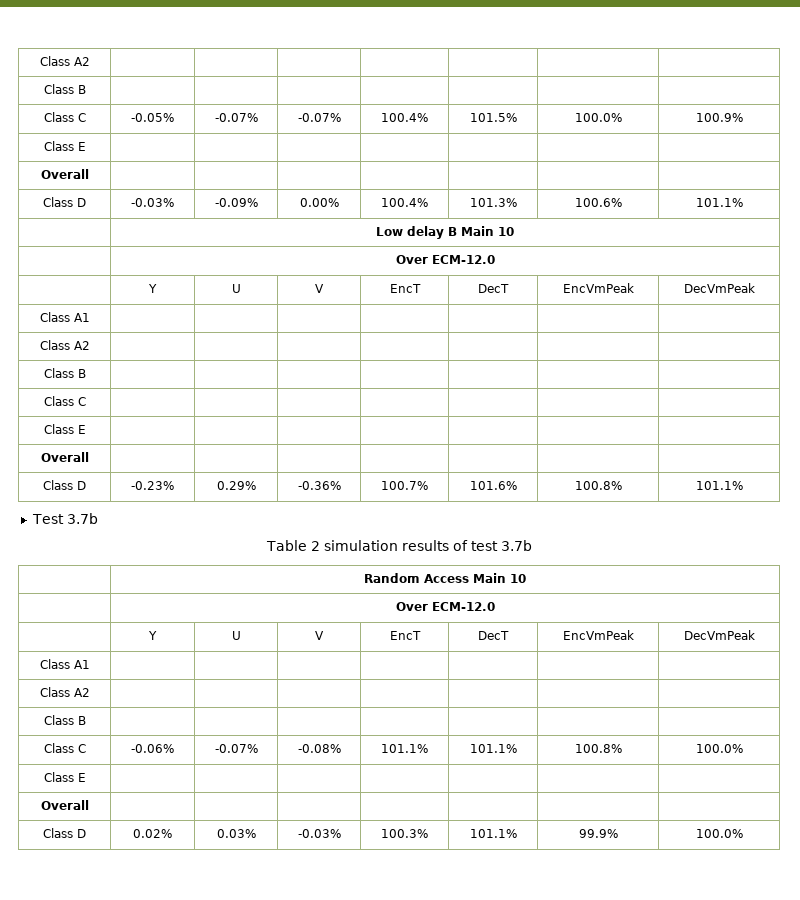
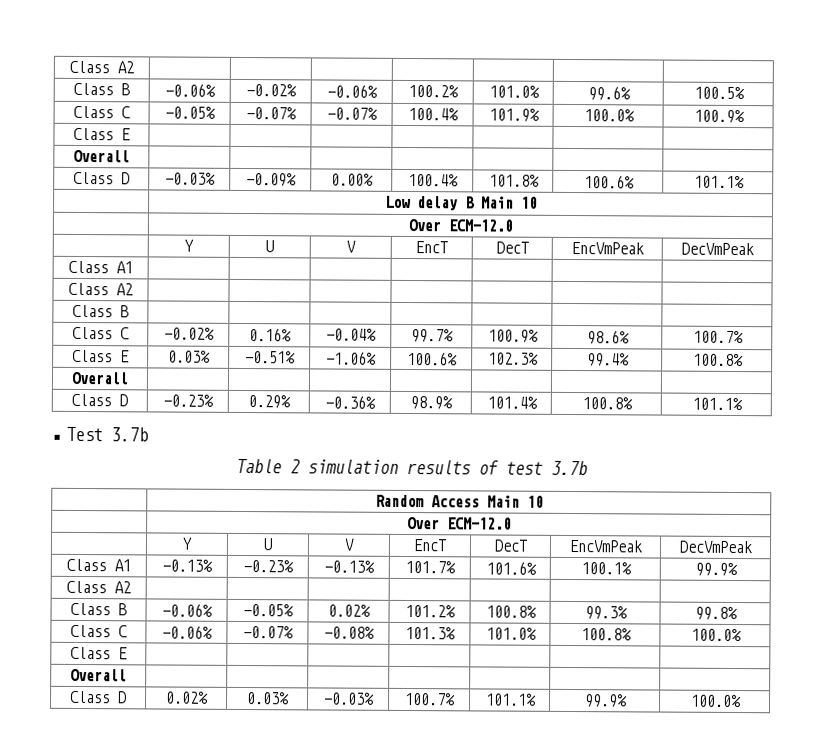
[39,56,90,66] [43,84,86,94] Class A2 | | | | | | | // Class B | | | | | | | -> [69,60,134,74] [73,82,130,96] [165,83,216,97] [246,84,297,97] [327,84,378,98] [408,84,459,98] [488,85,540,98] [587,86,631,101] [693,86,745,100] Class A2 | | | | | | | // Class B | -0.06% | -0.02% | -0.06% | 100.2% | 101.0% | 99.6% | 100.5%
[469,113,517,122] 101.5% -> [488,108,540,122] 101.9%
[469,198,517,207] 101.3% -> [488,174,540,187] 101.8%
[43,424,86,434] | | | | | | // Class E | | | | | | | -> [164,327,215,340] [249,328,292,342] [326,328,377,341] [411,329,454,343] [487,329,539,343] [586,330,630,345] [692,330,744,344] [72,349,130,363] [168,350,211,363] [245,351,296,364] [326,351,377,365] [407,351,458,366] [487,352,539,365] [586,353,630,367] [692,353,744,367] -0.02% | 0.16% | -0.04% | 99.7% | 100.9% | 98.6% | 100.7% // Class E | 0.03% | -0.51% | -1.06% | 100.6% | 102.3% | 99.4% | 100.8%
[381,481,428,490] [469,481,517,490] 100.7% | 101.6% -> [410,396,453,410] [486,396,538,409] 98.9% | 101.4%
[39,687,90,697] [43,715,86,725] | | | | | | // Class A2 | | | | | | | // Class B | | | | | | | -> [162,559,213,572] [243,560,294,573] [324,560,375,573] [405,560,456,574] [485,561,537,575] [580,562,632,575] [694,562,738,577] [66,580,131,594] [70,602,127,616] [162,603,213,617] [243,604,294,617] [328,604,371,617] [405,604,456,618] [485,605,537,618] [584,606,628,620] [694,606,738,621] -0.13% | -0.23% | -0.13% | 101.7% | 101.6% | 100.1% | 99.9% // Class A2 | | | | | | | // Class B | -0.06% | -0.05% | 0.02% | 101.2% | 100.8% | 99.3% | 99.8%
[381,744,428,753] [469,744,517,753] 101.1% | 101.1% -> [405,626,456,640] [485,627,537,640] 101.3% | 101.0%
[381,829,428,838] 100.3% -> [404,692,456,706] 100.7%

